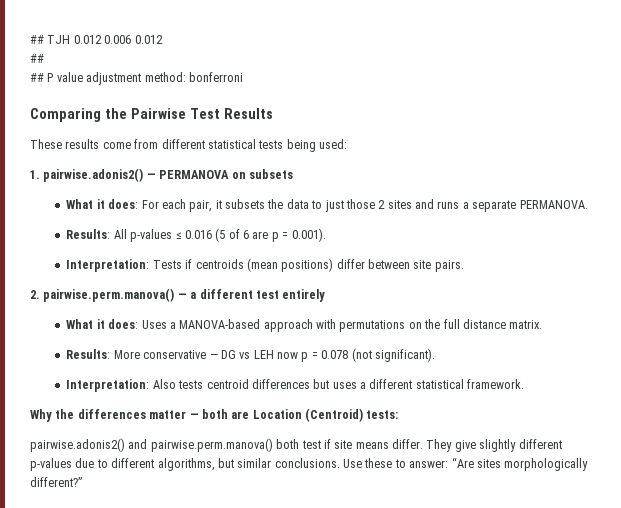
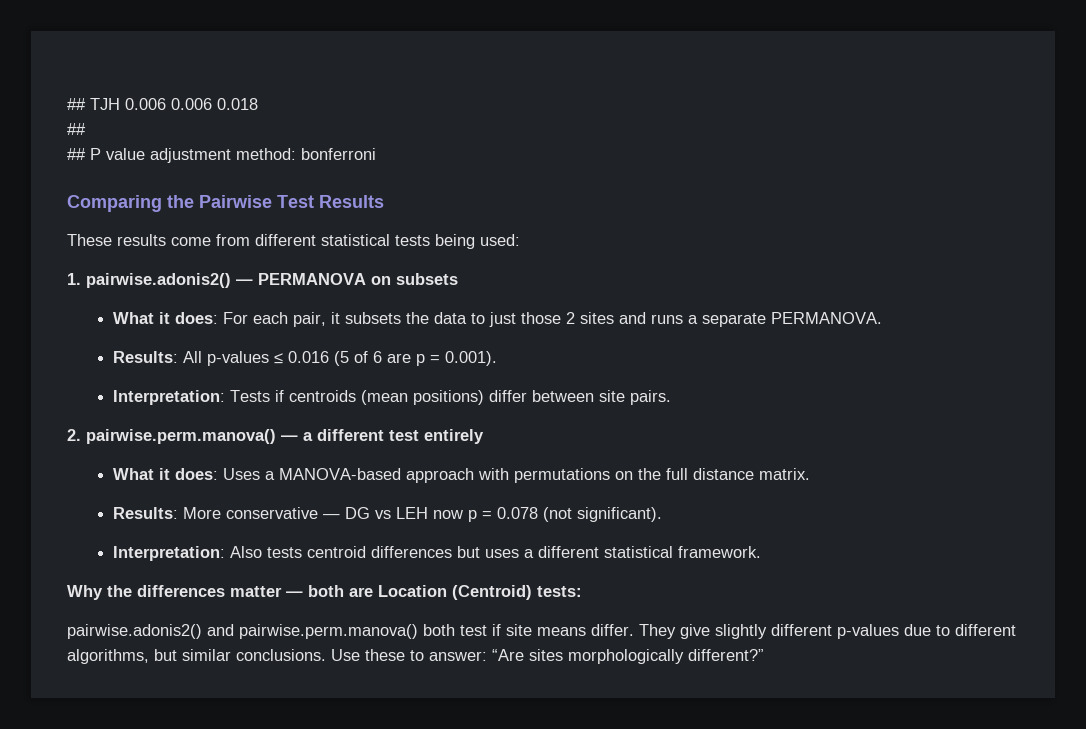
[73,35,163,44] 0.012 0.006 0.012 -> [125,98,258,110] 0.006 0.006 0.018

